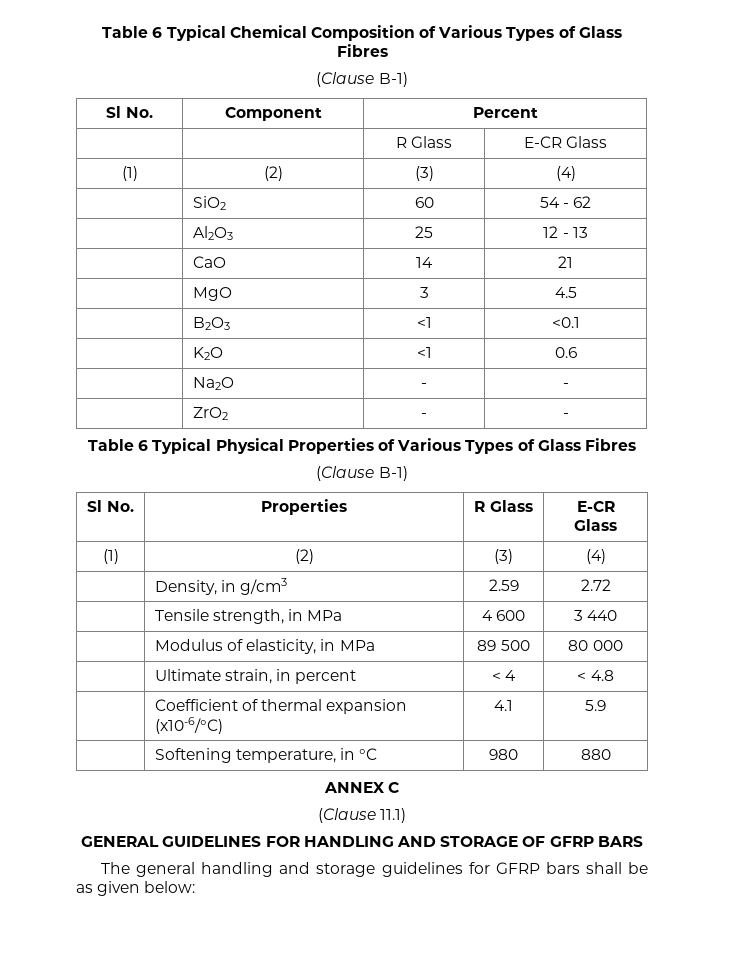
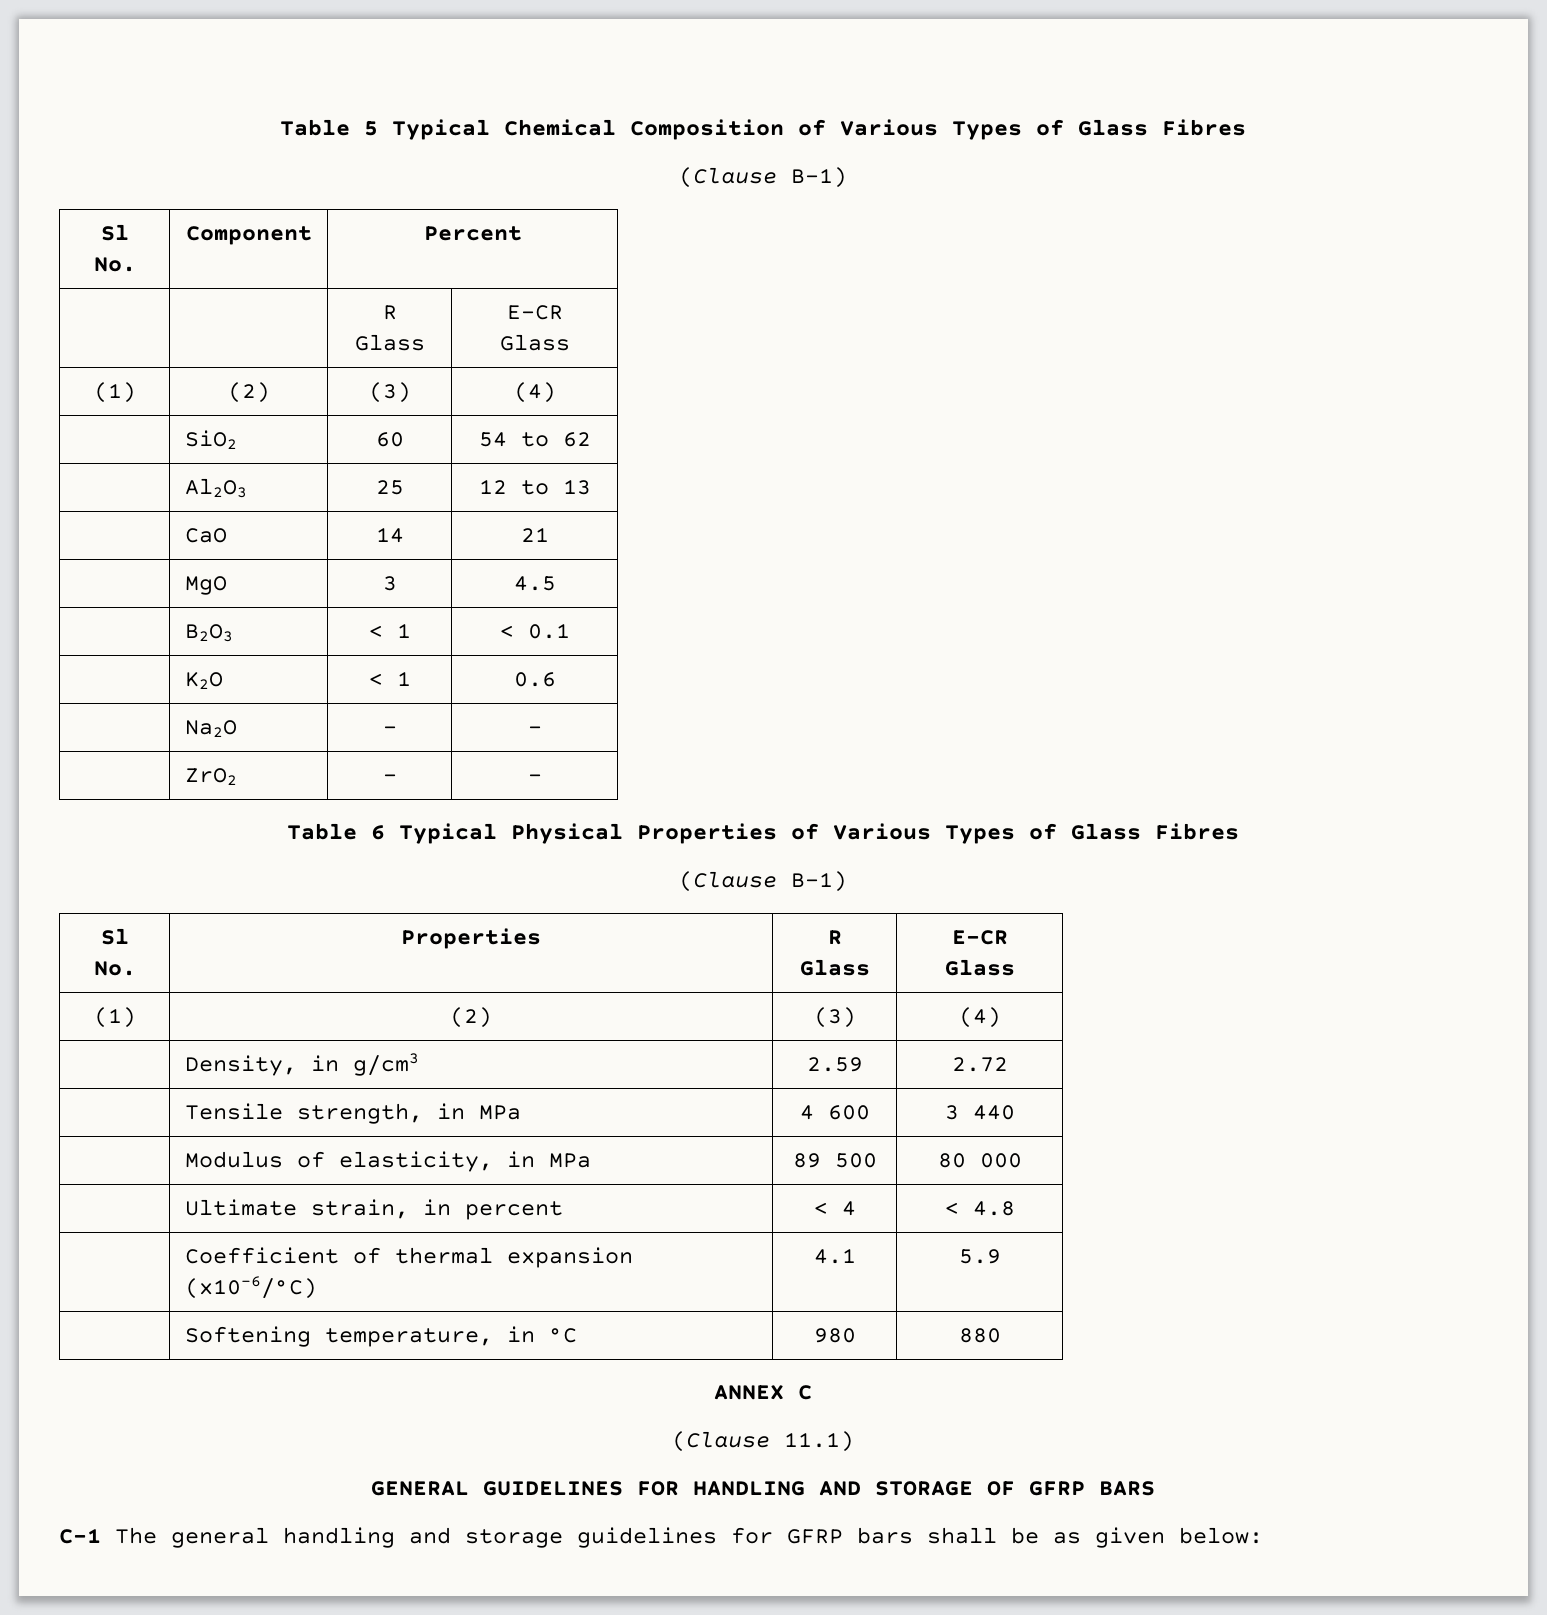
[102,26,163,38] Table 6 -> [280,119,378,136] Table 5
[563,203,569,208] - -> [520,432,549,447] to
[562,233,569,238] - -> [520,480,549,495] to
[416,317,432,328] [551,317,580,328] <1 | <0.1 -> [368,623,411,638] [499,623,570,639] < 1 | < 0.1
[416,347,432,358] <1 -> [368,671,411,686] < 1
(643, 841) none -> [59,1528,101,1544] C-1

